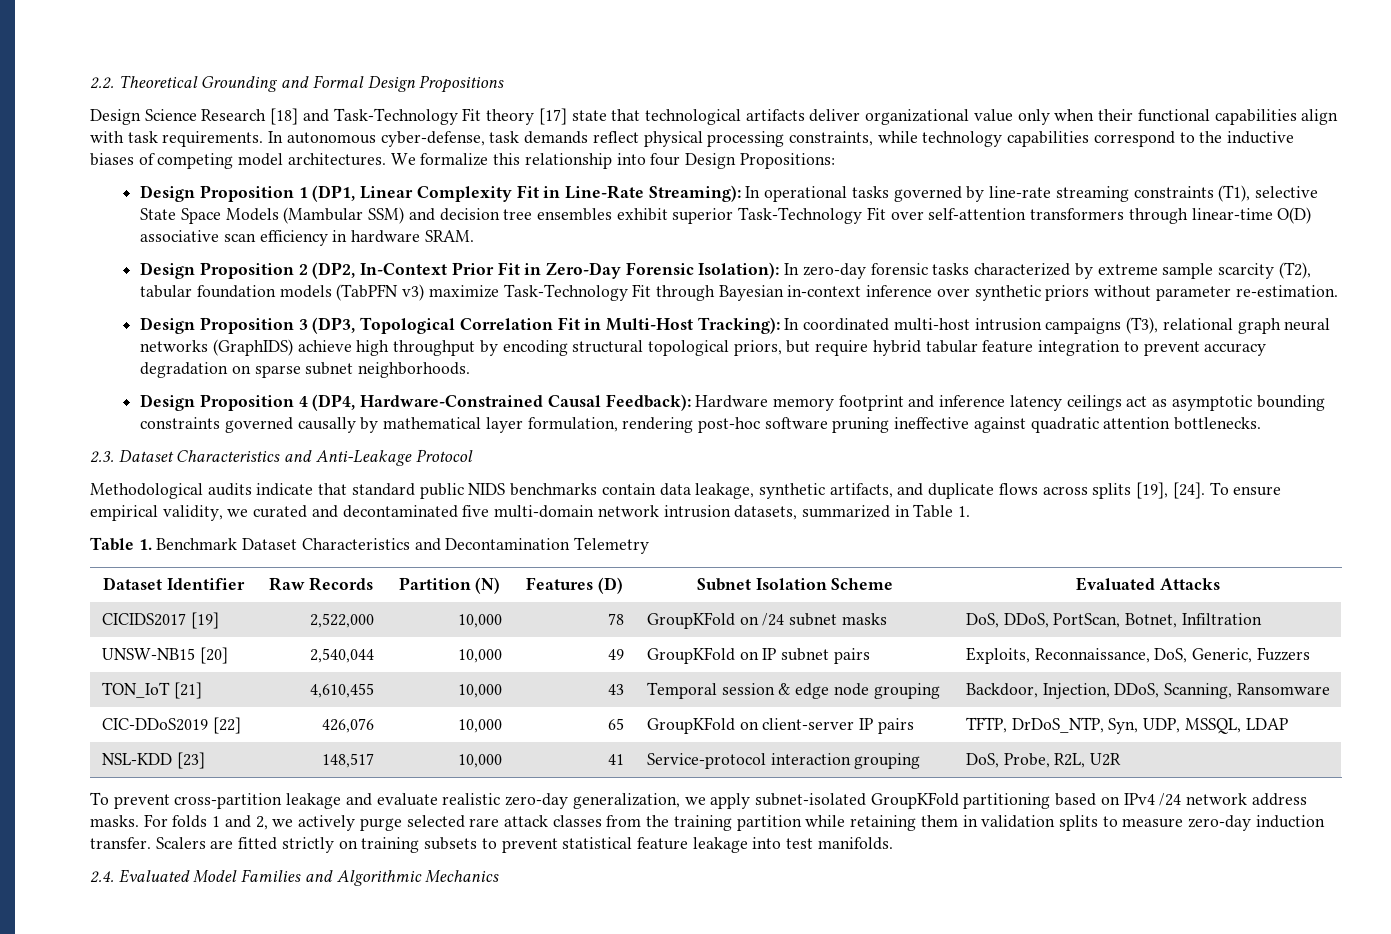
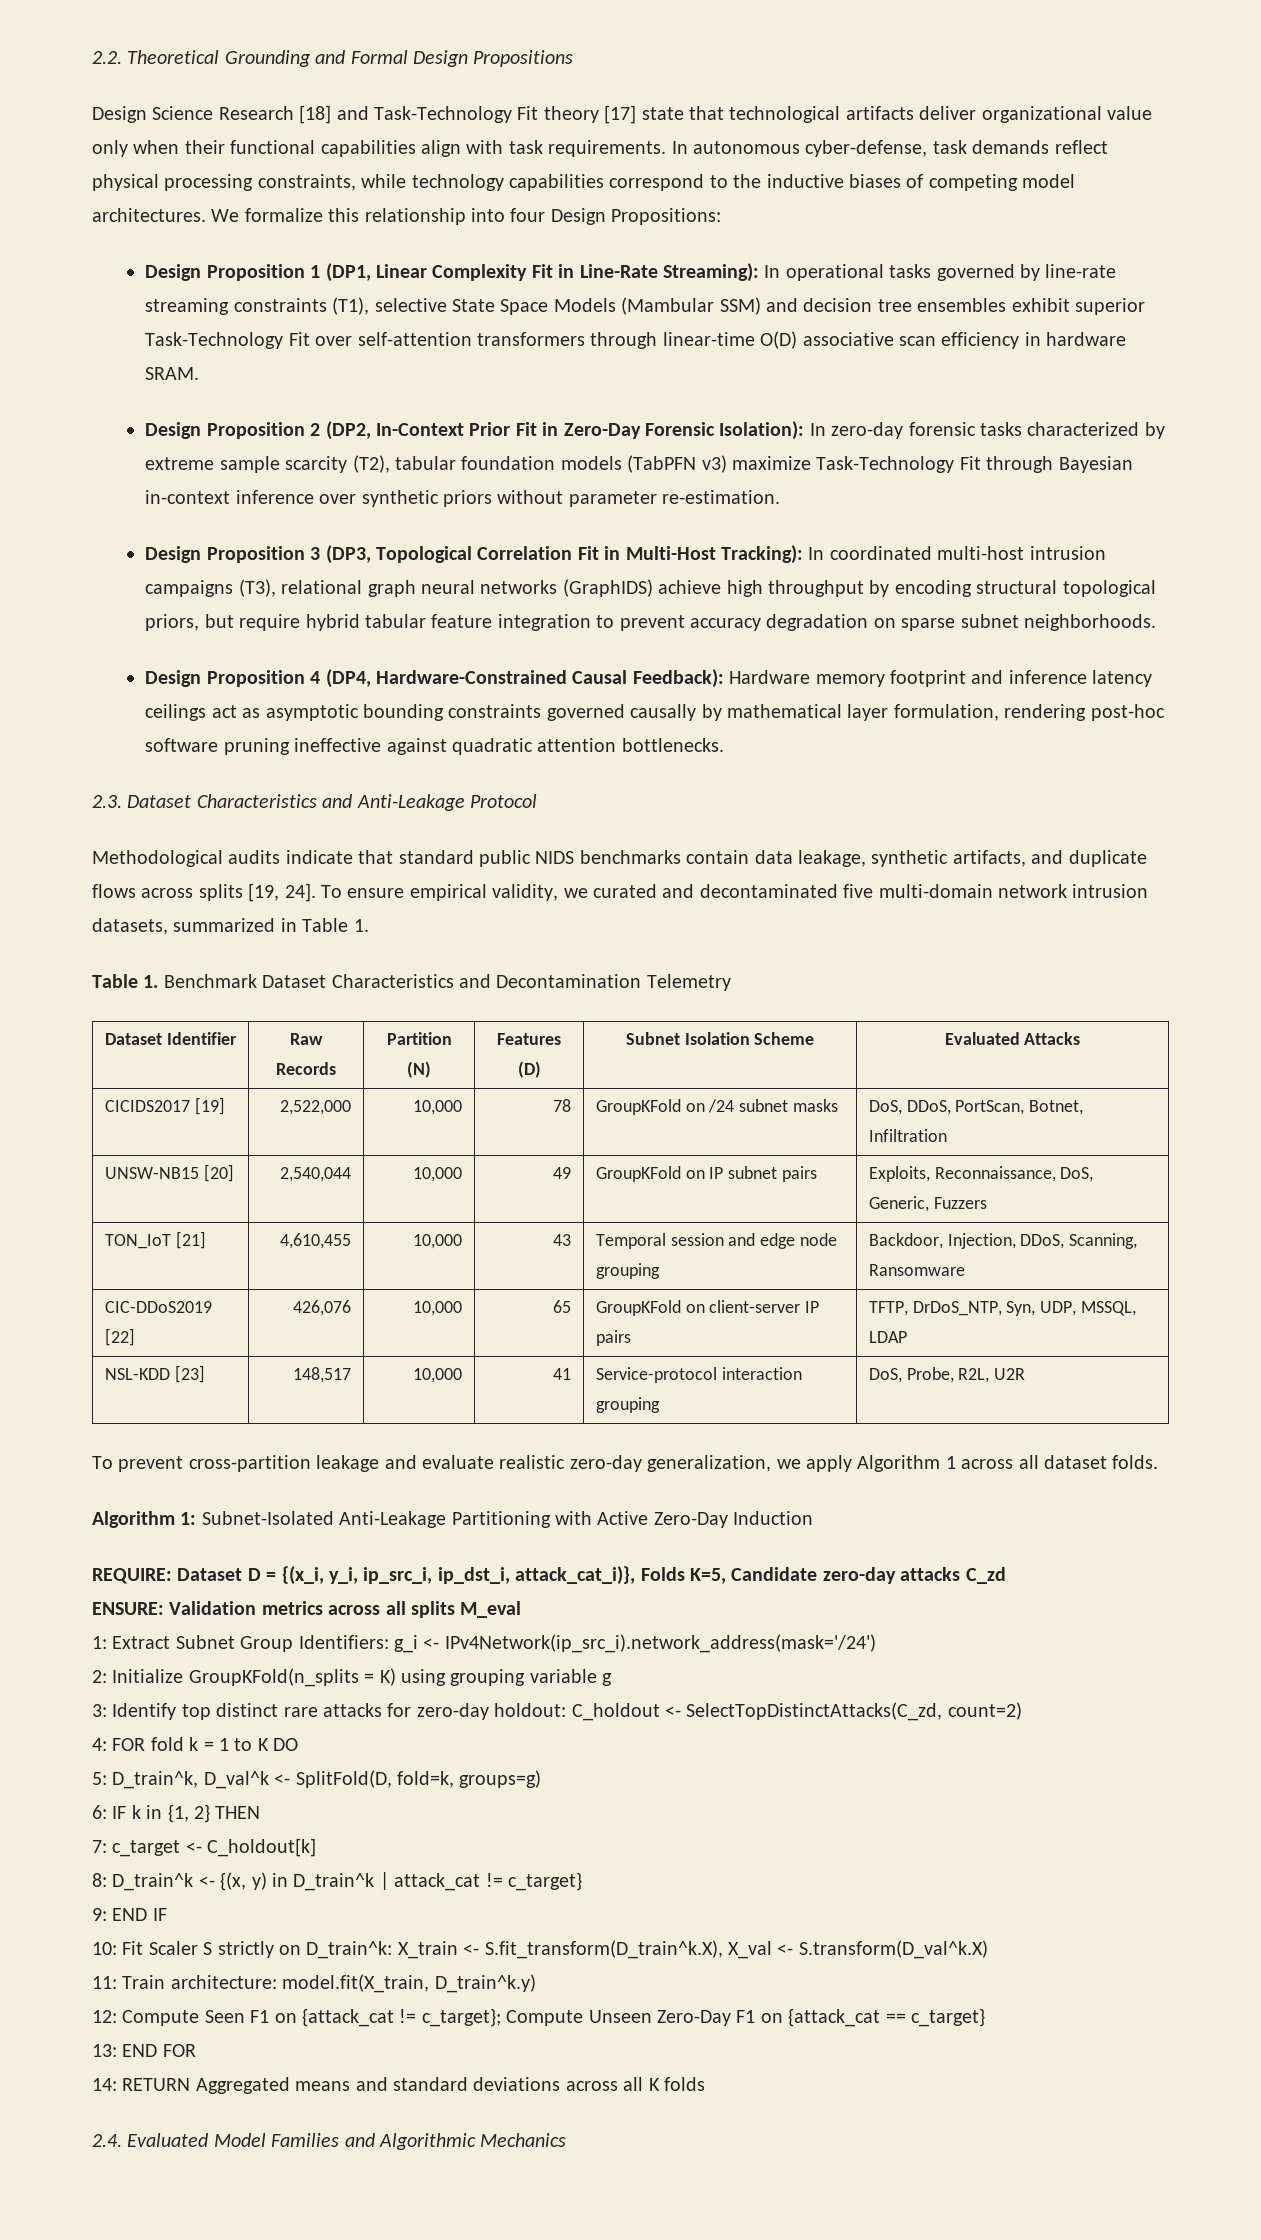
[1136,482,1205,499] [19], [24]. -> [248,883,316,902] [19, 24].
[778,683,791,695] & -> [728,1233,756,1246] and
[754,792,1307,809] [90,814,1325,831] [90,837,893,853] subnet-isolated GroupKFold partitioning based on IPv4 /24 network address masks. For folds 1 and 2, we actively purge selected rare attack classes from the training partition while retaining them in validation splits to measure zero-day induction transfer. Scalers are fitted strictly on training subsets to prevent statistical feature leakage into test manifolds. -> [857,1455,1159,1472] [92,1511,814,1528] [92,1566,1006,1585] [92,1601,522,1618] [92,1634,876,1653] [92,1668,613,1687] [92,1702,1022,1721] [92,1737,299,1751] [92,1770,542,1789] [92,1804,261,1823] [92,1838,317,1857] [92,1872,582,1891] [92,1908,167,1921] [92,1940,988,1959] [92,1974,536,1993] [92,2008,985,2027] [92,2044,196,2057] [92,2077,705,2094] Algorithm 1 across all dataset folds. // Algorithm 1: Subnet-Isolated Anti-Leakage Partitioning with Active Zero-Day Induction // REQUIRE: Dataset D = {(x_i, y_i, ip_src_i, ip_dst_i, attack_cat_i)}, Folds K=5, Candidate zero-day attacks C_zd // ENSURE: Validation metrics across all splits M_eval // 1: Extract Subnet Group Identifiers: g_i <- IPv4Network(ip_src_i).network_address(mask='/24') // 2: Initialize GroupKFold(n_splits = K) using grouping variable g // 3: Identify top distinct rare attacks for zero-day holdout: C_holdout <- SelectTopDistinctAttacks(C_zd, count=2) // 4: FOR fold k = 1 to K DO // 5: D_train^k, D_val^k <- SplitFold(D, fold=k, groups=g) // 6: IF k in {1, 2} THEN // 7: c_target <- C_holdout[k] // 8: D_train^k <- {(x, y) in D_train^k | attack_cat != c_target} // 9: END IF // 10: Fit Scaler S strictly on D_train^k: X_train <- S.fit_transform(D_train^k.X), X_val <- S.transform(D_val^k.X) // 11: Train architecture: model.fit(X_train, D_train^k.y) // 12: Compute Seen F1 on {attack_cat != c_target}; Compute Unseen Zero-Day F1 on {attack_cat == c_target} // 13: END FOR // 14: RETURN Aggregated means and standard deviations across all K folds

